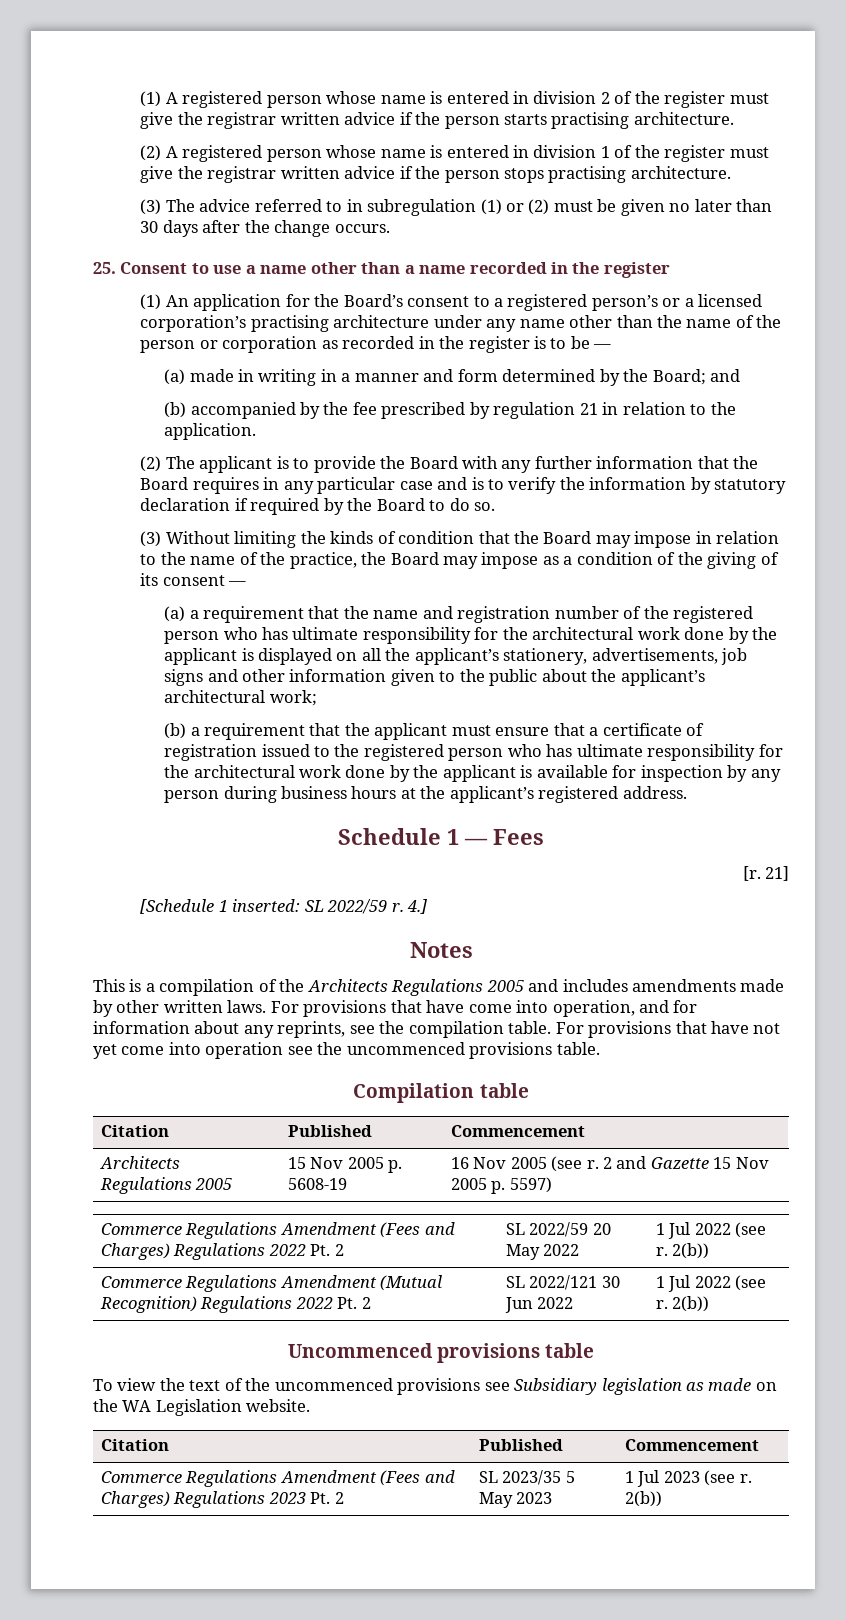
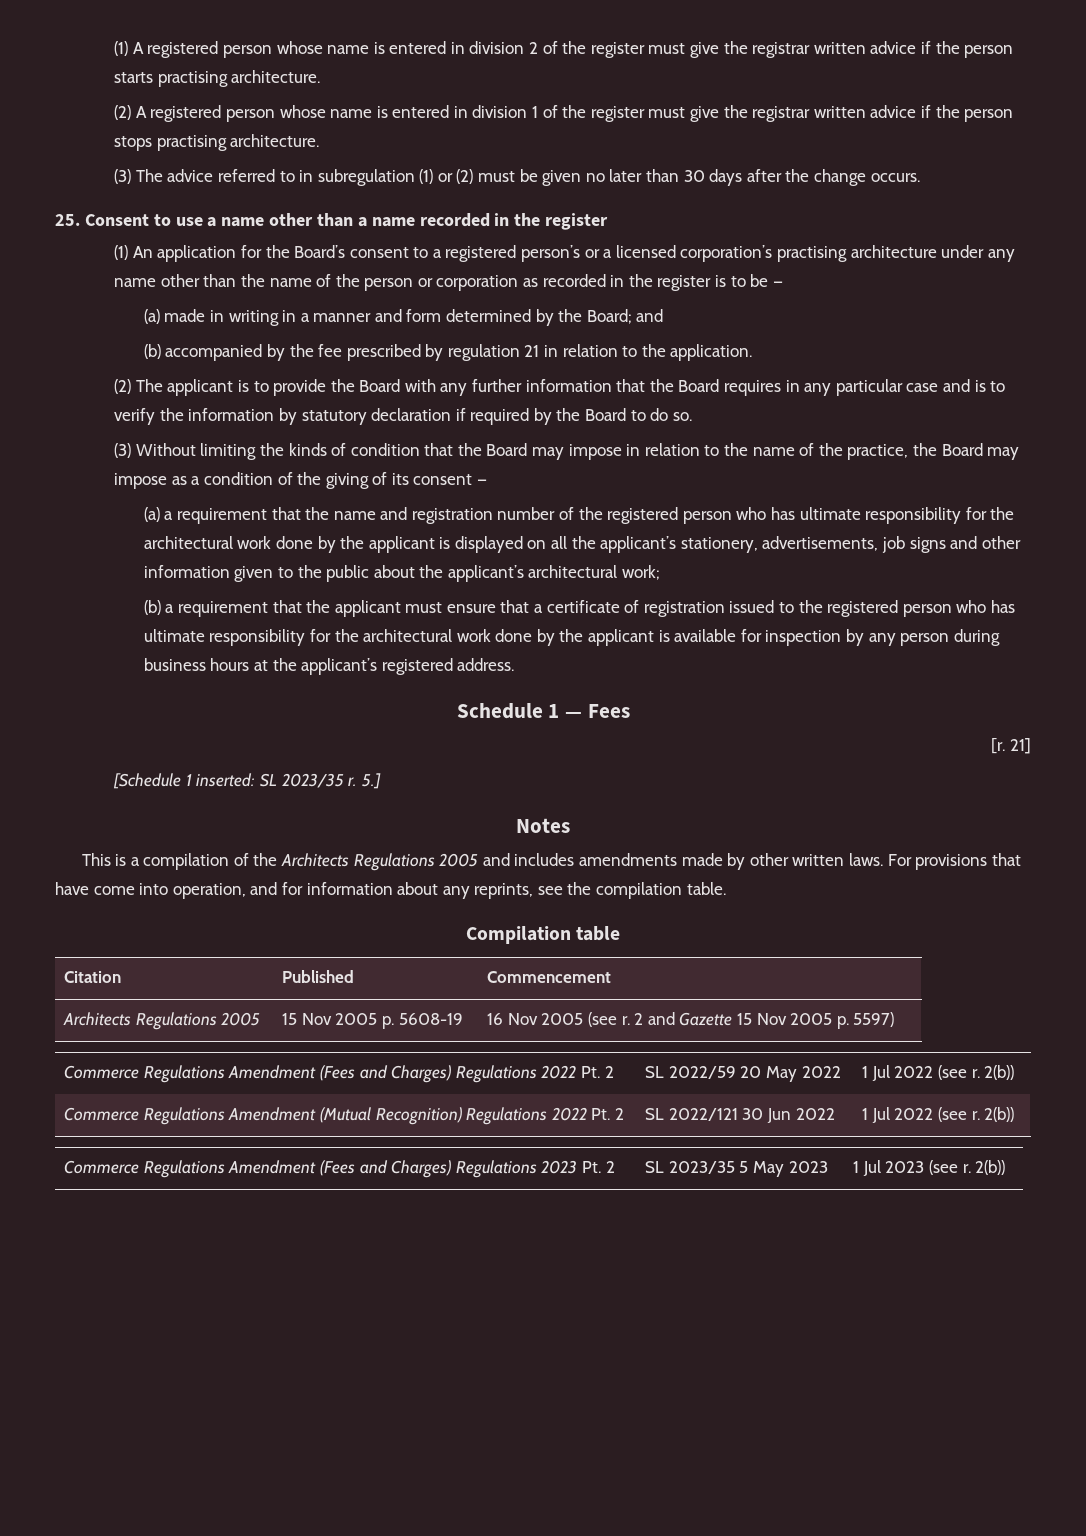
[327,899,428,914] 2022/59 r. 4.] -> [281,773,381,789] 2023/35 r. 5.]
[555,1021,781,1038] [93,1042,600,1059] For provisions that have not yet come into operation see the uncommenced provisions table. -> (726, 888) none
[287,1343,595,1363] [93,1378,777,1395] [93,1399,311,1416] [100,1439,169,1451] [478,1439,563,1451] [624,1439,759,1451] // Uncommenced provisions table // To view the text of the uncommenced provisions see Subsidiary legislation as made on the WA Legislation website. // Citation | Published | Commencement -> (1015, 1114) none

